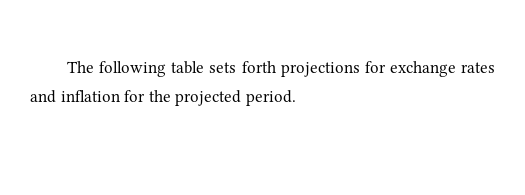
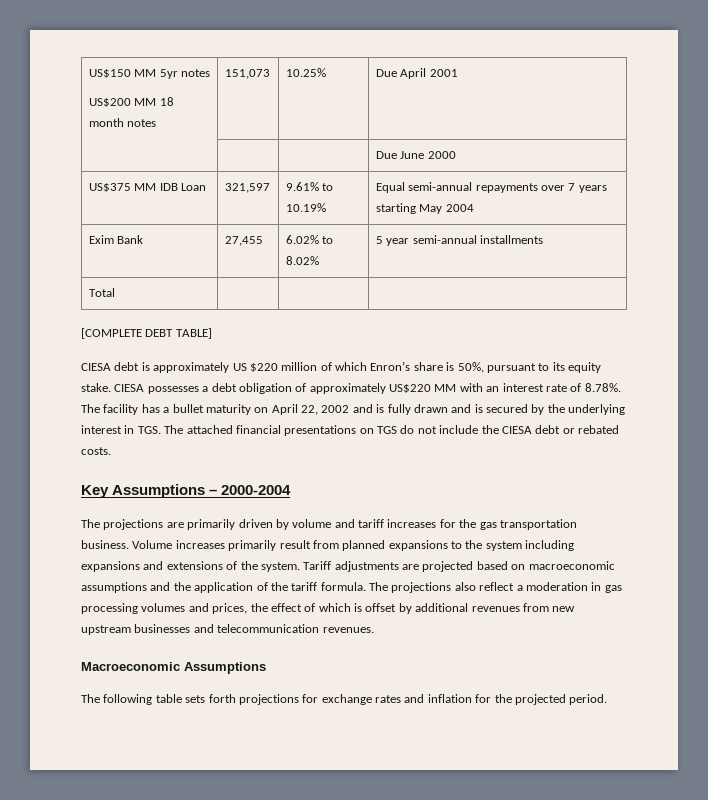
(67, 67) none -> [88,69,211,79] [88,97,174,107] [88,118,157,127] [224,69,270,79] [285,68,326,77] [375,68,458,79] [375,151,456,159] [88,183,207,192] [224,183,270,193] [285,182,334,191] [285,203,326,212] [375,182,607,193] [375,203,474,214] [88,235,144,244] [224,236,263,246] [285,235,334,244] [285,256,319,265] [375,235,544,246] [88,288,115,297] [81,328,212,339] [81,361,601,373] [81,383,621,394] [81,404,626,415] [81,425,619,436] [81,447,111,455] [81,484,292,498] [81,519,577,530] [81,540,575,551] [81,561,615,572] [81,582,622,593] [81,603,576,614] [81,624,374,635] [81,662,266,674] US$150 MM 5yr notes // US$200 MM 18 month notes | 151,073 | 10.25% | Due April 2001 // | | | Due June 2000 // US$375 MM IDB Loan | 321,597 | 9.61% to 10.19% | Equal semi-annual repayments over 7 years starting May 2004 // Exim Bank | 27,455 | 6.02% to 8.02% | 5 year semi-annual installments // Total | | | // [COMPLETE DEBT TABLE] // CIESA debt is approximately US $220 million of which Enron’s share is 50%, pursuant to its equity stake. CIESA possesses a debt obligation of approximately US$220 MM with an interest rate of 8.78%. The facility has a bullet maturity on April 22, 2002 and is fully drawn and is secured by the underlying interest in TGS. The attached financial presentations on TGS do not include the CIESA debt or rebated costs. // Key Assumptions – 2000-2004 // The projections are primarily driven by volume and tariff increases for the gas transportation business. Volume increases primarily result from planned expansions to the system including expansions and extensions of the system. Tariff adjustments are projected based on macroeconomic assumptions and the application of the tariff formula. The projections also reflect a moderation in gas processing volumes and prices, the effect of which is offset by additional revenues from new upstream businesses and telecommunication revenues. // Macroeconomic Assumptions //

